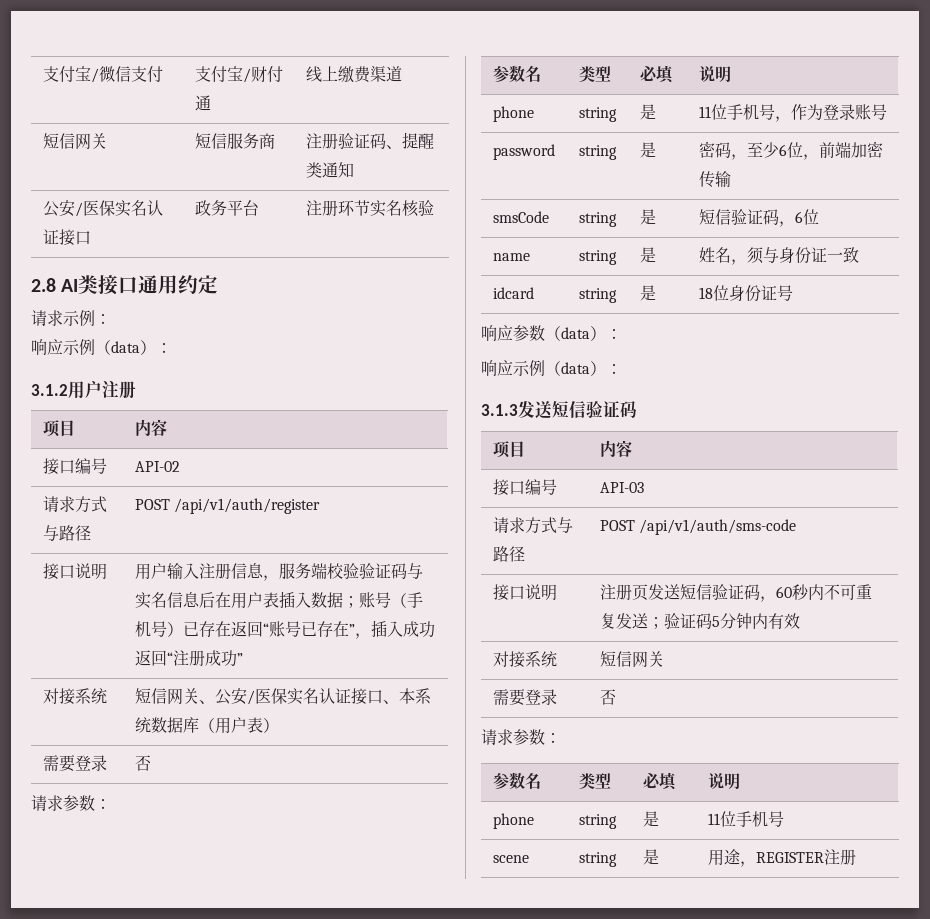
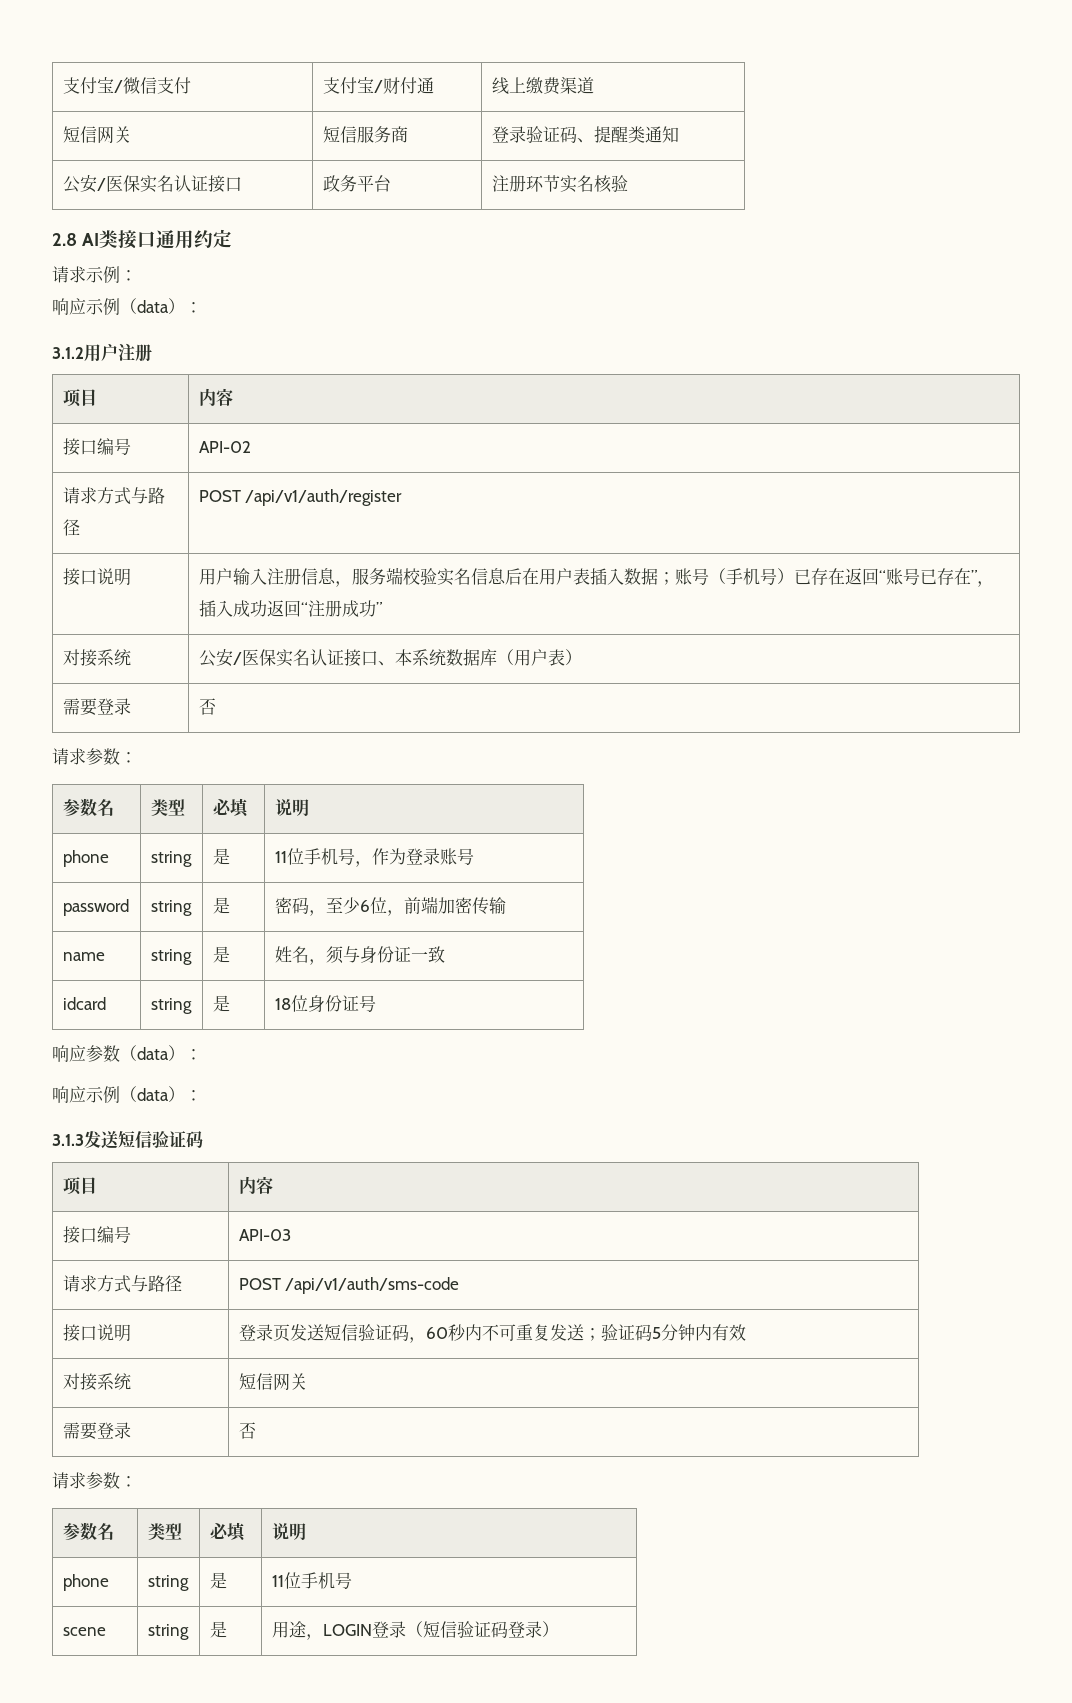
[305,133,338,149] 注册 -> [491,126,526,143] 登录
[358,563,423,579] 验证码与 -> (437, 576) none
[134,688,215,705] 短信网关、 -> (131, 657) none
[492,211,549,223] [578,212,617,227] [639,209,656,225] [698,209,819,227] // smsCode | string | 是 | 短信验证码，6位 -> (506, 905) none
[599,584,632,600] 注册 -> [238,1324,273,1341] 登录
[755,849,856,865] REGISTER注册 -> [322,1621,559,1638] LOGIN登录（短信验证码登录）

